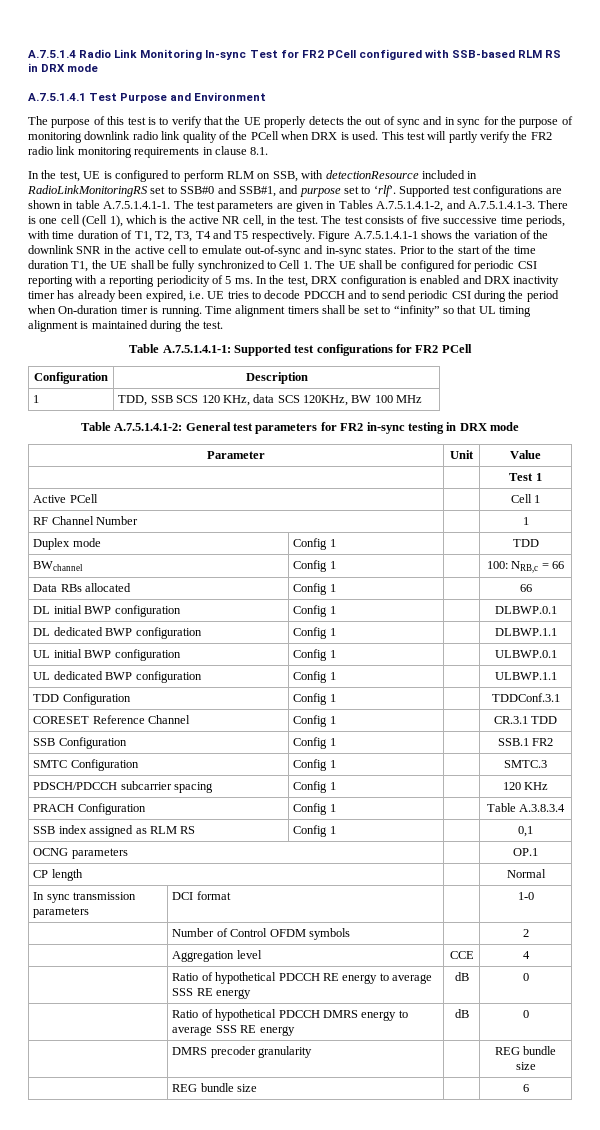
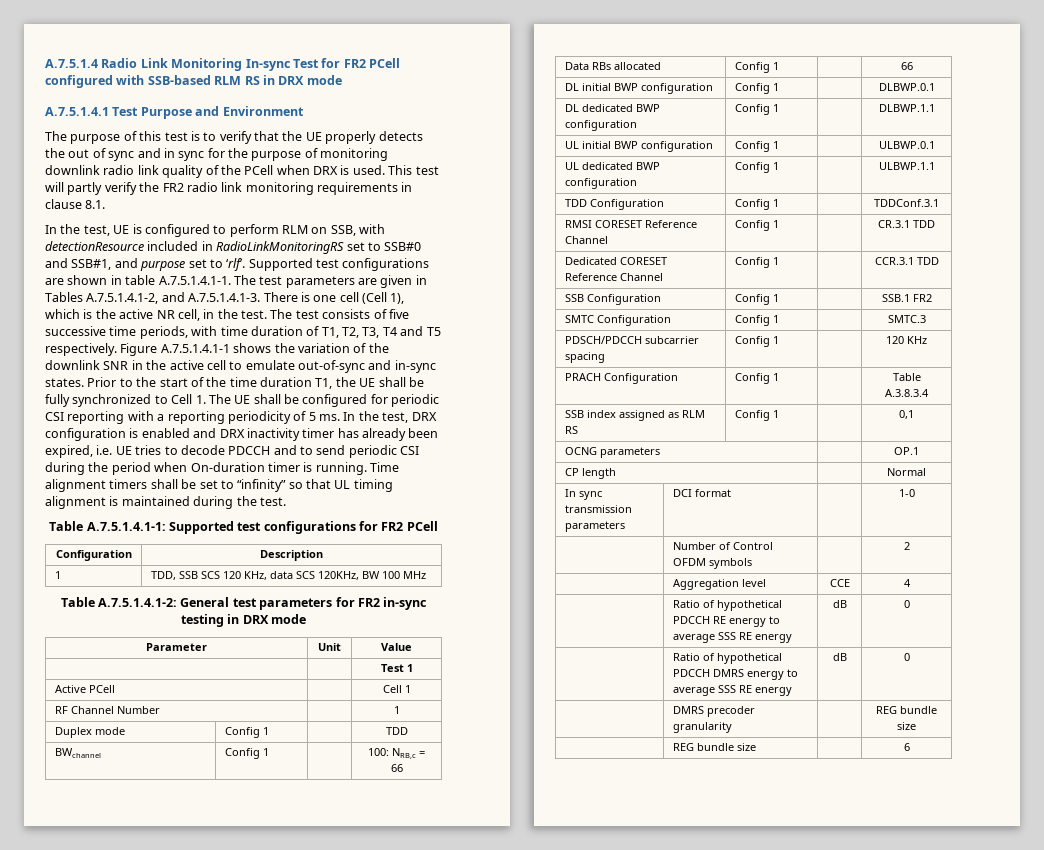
(560, 697) none -> [564,220,592,228] RMSI
(558, 720) none -> [564,257,667,265] [564,273,663,281] [734,257,779,268] [874,257,939,265] // Dedicated CORESET Reference Channel | Config 1 | | CCR.3.1 TDD

